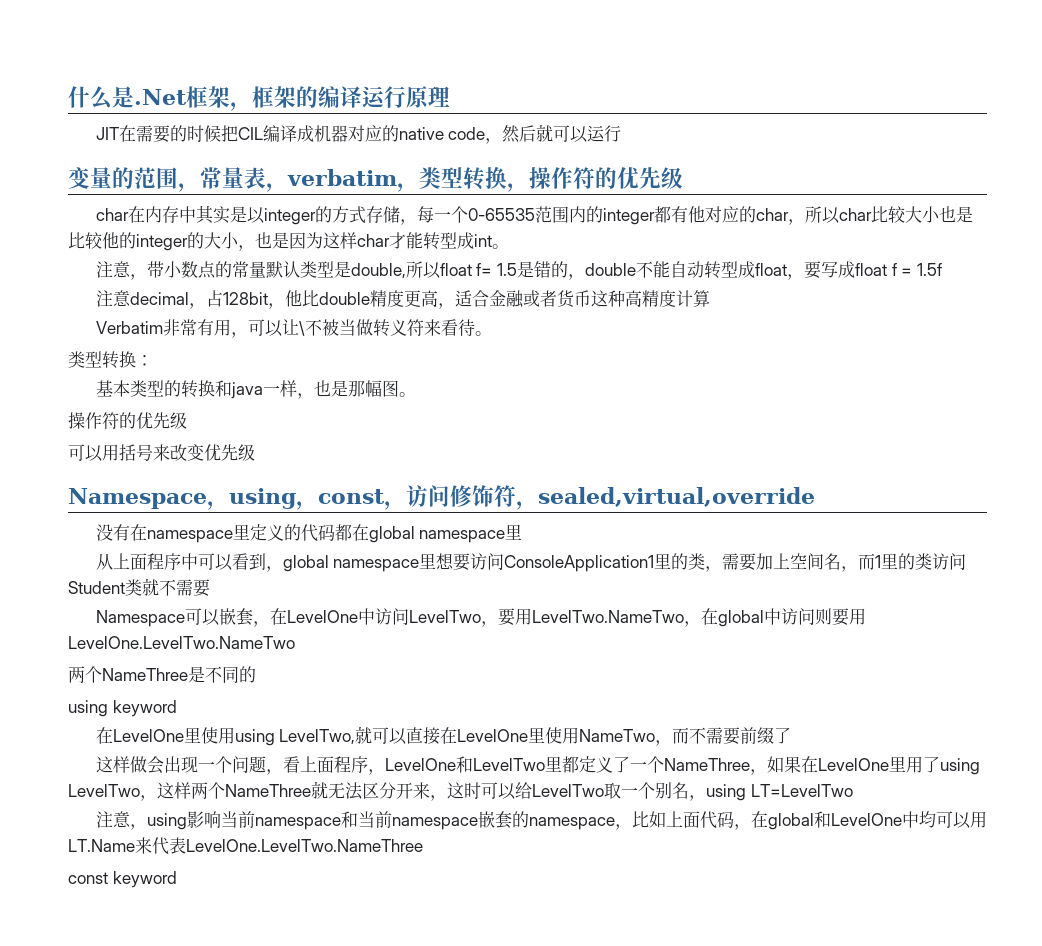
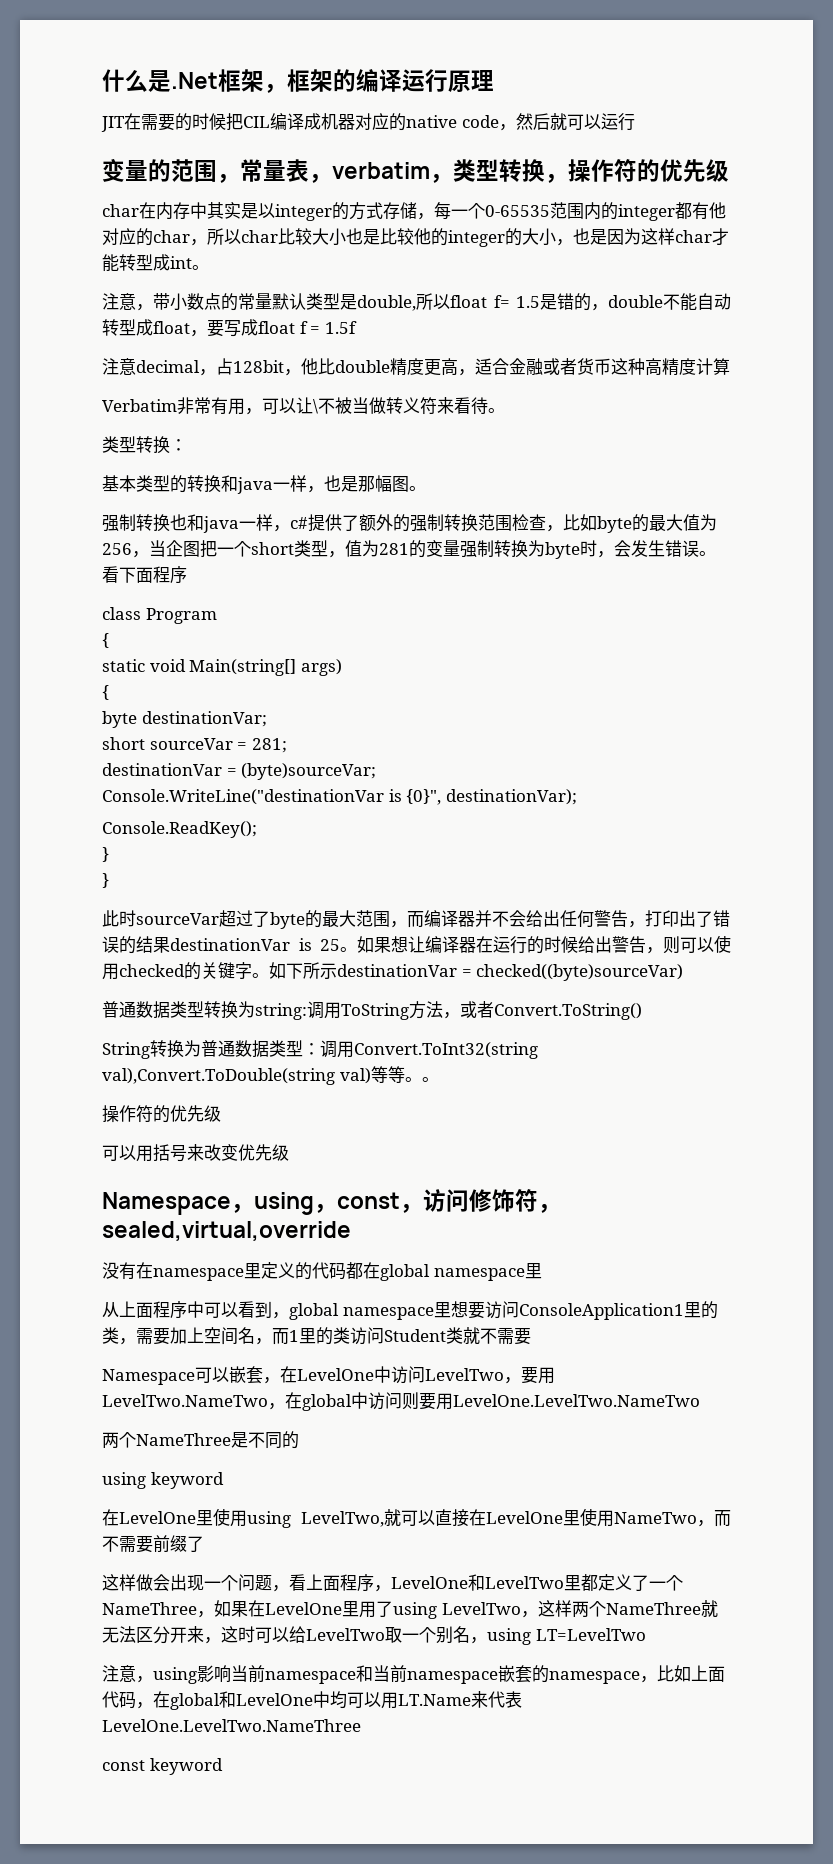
(416, 394) none -> [102,514,717,533] [102,540,716,559] [102,566,187,584] [102,607,217,624] [102,633,109,648] [102,659,342,676] [102,685,109,700] [102,711,267,728] [102,737,287,753] [102,763,377,780] [102,789,577,805] [102,821,257,838] [102,847,109,862] [102,873,109,888] [102,910,730,929] [102,935,731,954] [102,962,684,981] [102,1001,642,1020] [102,1040,538,1059] [102,1066,439,1085] // 强制转换也和java一样，c#提供了额外的强制转换范围检查，比如byte的最大值为256，当企图把一个short类型，值为281的变量强制转换为byte时，会发生错误。看下面程序 // class Program // { // static void Main(string[] args) // { // byte destinationVar; // short sourceVar = 281; // destinationVar = (byte)sourceVar; // Console.WriteLine("destinationVar is {0}", destinationVar); // Console.ReadKey(); // } // } // 此时sourceVar超过了byte的最大范围，而编译器并不会给出任何警告，打印出了错误的结果destinationVar is 25。如果想让编译器在运行的时候给出警告，则可以使用checked的关键字。如下所示destinationVar = checked((byte)sourceVar) // 普通数据类型转换为string:调用ToString方法，或者Convert.ToString() // String转换为普通数据类型：调用Convert.ToInt32(string val),Convert.ToDouble(string val)等等。。

